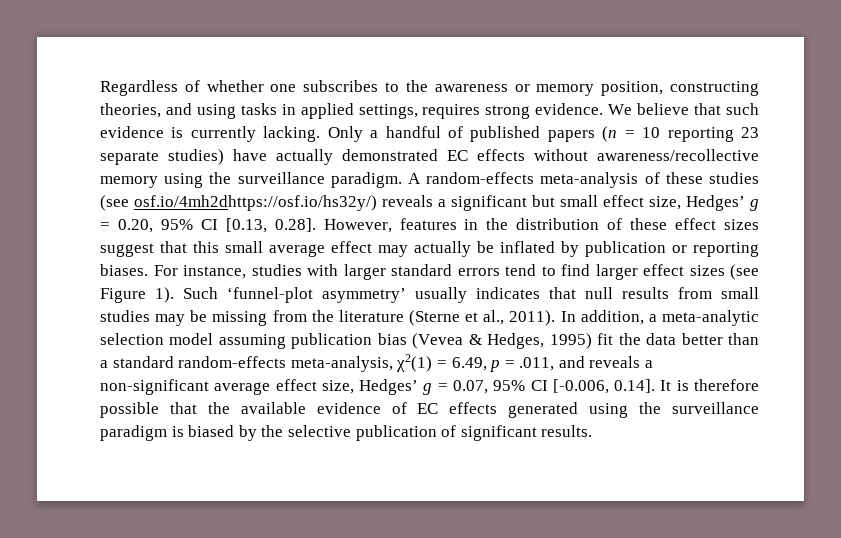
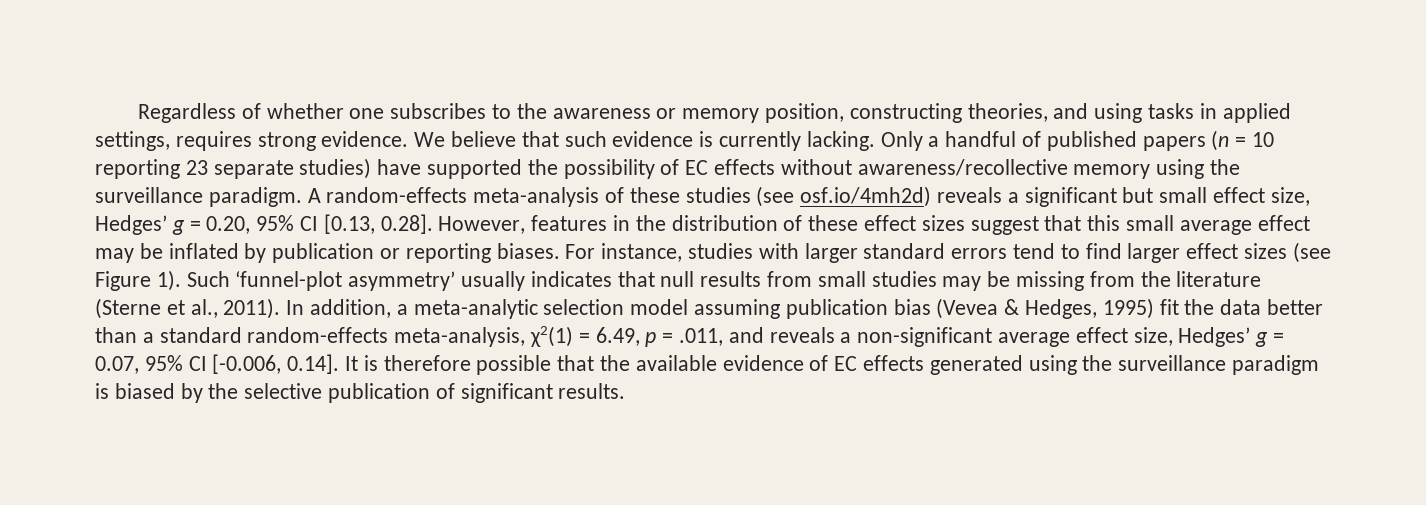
[276,149,438,165] actually demonstrated -> [427,159,680,179] supported the possibility of
[134,195,377,211] osf.io/4mh2dhttps://osf.io/hs32y/) -> [800,186,932,207] osf.io/4mh2d)
[414,241,471,257] actually -> (134, 255) none

